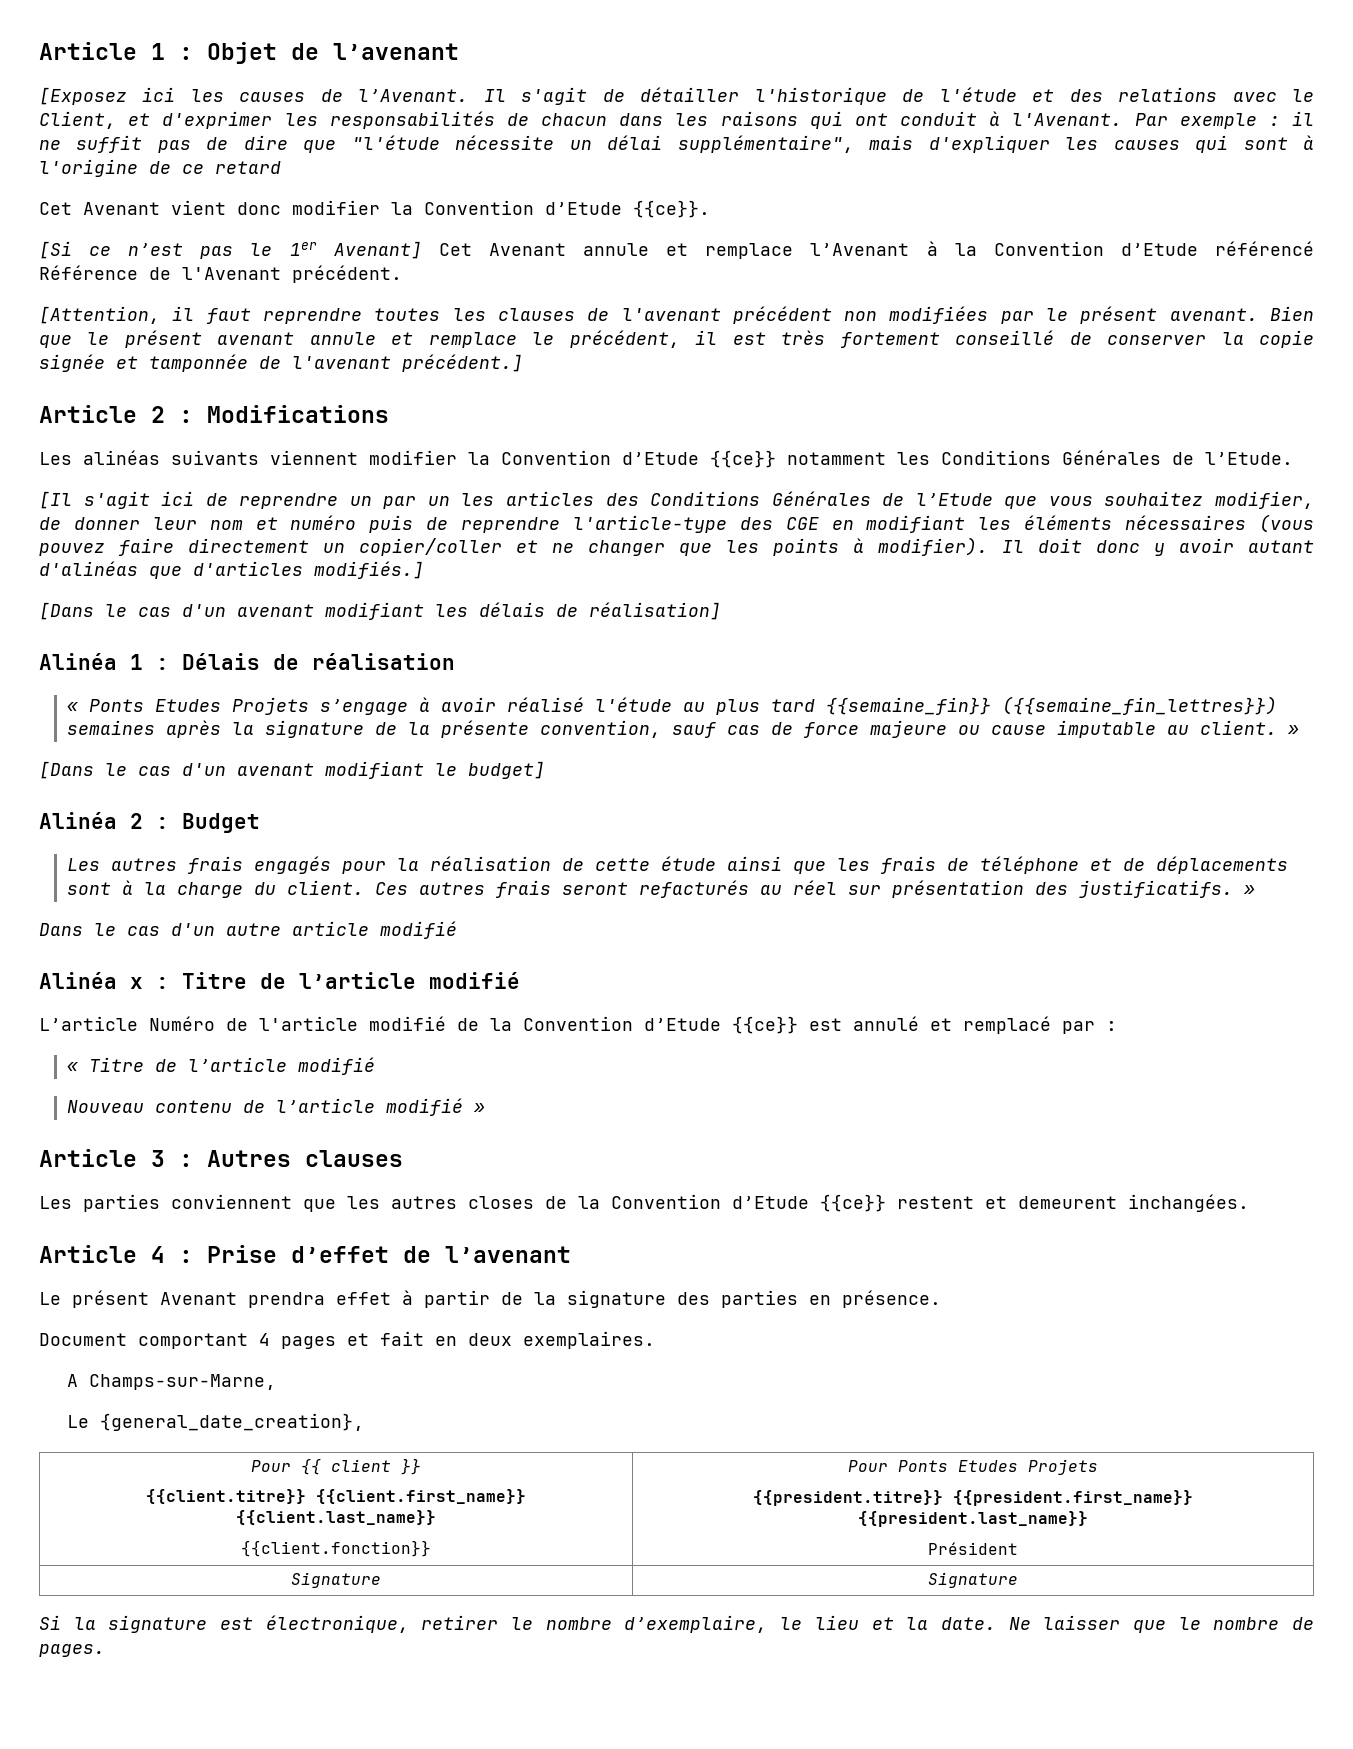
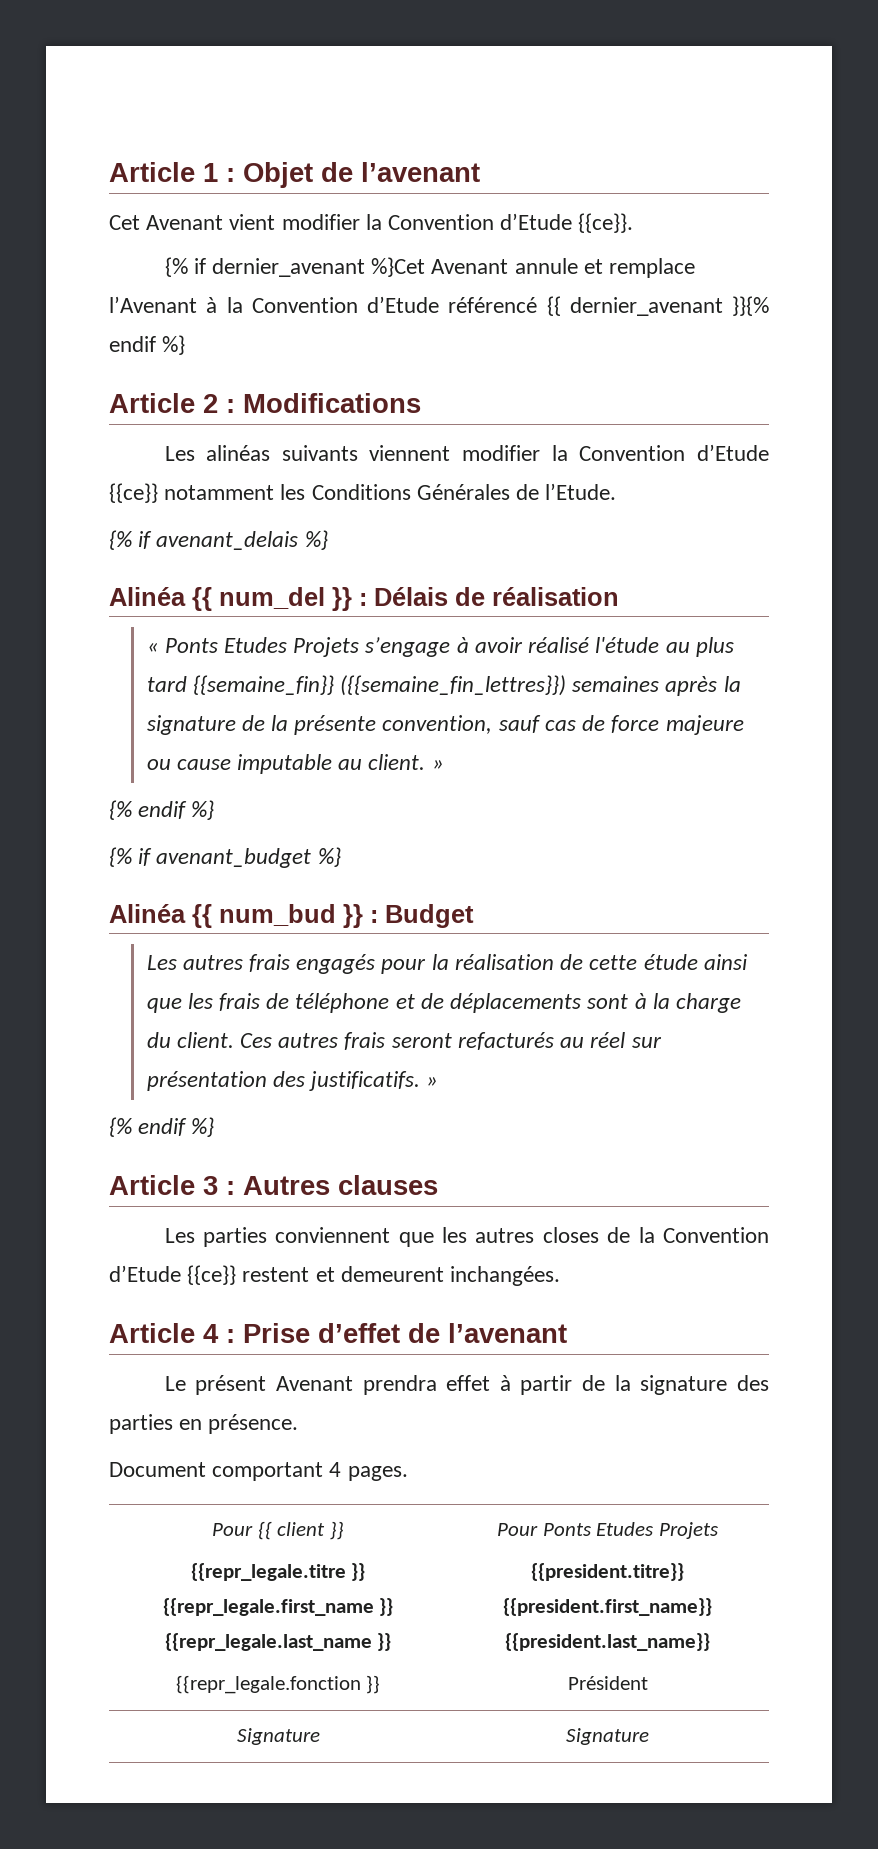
[39,87,1315,105] [39,111,1314,129] [39,135,1315,153] [39,159,281,177] // [Exposez ici les causes de l’Avenant. Il s'agit de détailler l'historique de l'étude et des relations avec le Client, et d'exprimer les responsabilités de chacun dans les raisons qui ont conduit à l'Avenant. Par exemple : il ne suffit pas de dire que "l'étude nécessite un délai supplémentaire", mais d'expliquer les causes qui sont à l'origine de ce retard -> (480, 172) none
[237,202,281,215] donc -> (276, 222) none
[39,241,472,259] [Si ce n’est pas le 1er Avenant] Cet -> [164,257,426,277] {% if dernier_avenant %}Cet
[39,265,402,283] [39,306,1314,324] [39,330,1315,348] [39,354,523,372] Référence de l'Avenant précédent. // [Attention, il faut reprendre toutes les clauses de l'avenant précédent non modifiées par le présent avenant. Bien que le présent avenant annule et remplace le précédent, il est très fortement conseillé de conserver la copie signée et tamponnée de l'avenant précédent.] -> [546,296,769,316] [109,335,186,355] {{ dernier_avenant }}{% endif %}
[39,491,1314,509] [39,514,1314,533] [39,537,1314,556] [39,561,424,579] [39,602,721,620] [39,653,143,670] [Il s'agit ici de reprendre un par un les articles des Conditions Générales de l’Etude que vous souhaitez modifier, de donner leur nom et numéro puis de reprendre l'article-type des CGE en modifiant les éléments nécessaires (vous pouvez faire directement un copier/coller et ne changer que les points à modifier). Il doit donc y avoir autant d'alinéas que d'articles modifiés.] // [Dans le cas d'un avenant modifiant les délais de réalisation] // Alinéa 1 -> [109,530,328,550] [109,587,352,611] {% if avenant_delais %} // Alinéa {{ num_del }}
[39,761,545,779] [39,812,143,829] [Dans le cas d'un avenant modifiant le budget] // Alinéa 2 -> [109,800,215,820] [109,847,341,868] [109,904,363,928] {% endif %} // {% if avenant_budget %} // Alinéa {{ num_bud }}
[39,921,457,939] [39,972,520,989] [39,1016,1117,1034] [66,1057,375,1075] [66,1098,485,1116] Dans le cas d'un autre article modifié // Alinéa x : Titre de l’article modifié // L’article Numéro de l'article modifié de la Convention d’Etude {{ce}} est annulé et remplacé par : // « Titre de l’article modifié // Nouveau contenu de l’article modifié » -> [109,1117,215,1137] {% endif %}
[281,1331,655,1349] [66,1374,276,1390] [66,1413,364,1431] [250,1458,421,1475] [145,1489,526,1504] [235,1510,436,1525] [240,1540,431,1557] pages et fait en deux exemplaires. // A Champs-sur-Marne, // Le {general_date_creation}, // Pour {{ client }} // {{client.titre}} {{client.first_name}} {{client.last_name}} // {{client.fonction}} -> [347,1466,408,1481] [212,1521,344,1540] [190,1563,366,1581] [162,1598,394,1616] [164,1633,392,1651] [175,1675,381,1694] pages. // Pour {{ client }} // {{repr_legale.titre }} {{repr_legale.first_name }} {{repr_legale.last_name }} // {{repr_legale.fonction }}
[39,1615,1315,1633] [39,1644,105,1657] // Si la signature est électronique, retirer le nombre d’exemplaire, le lieu et la date. Ne laisser que le nombre de pages. -> (649, 1736) none

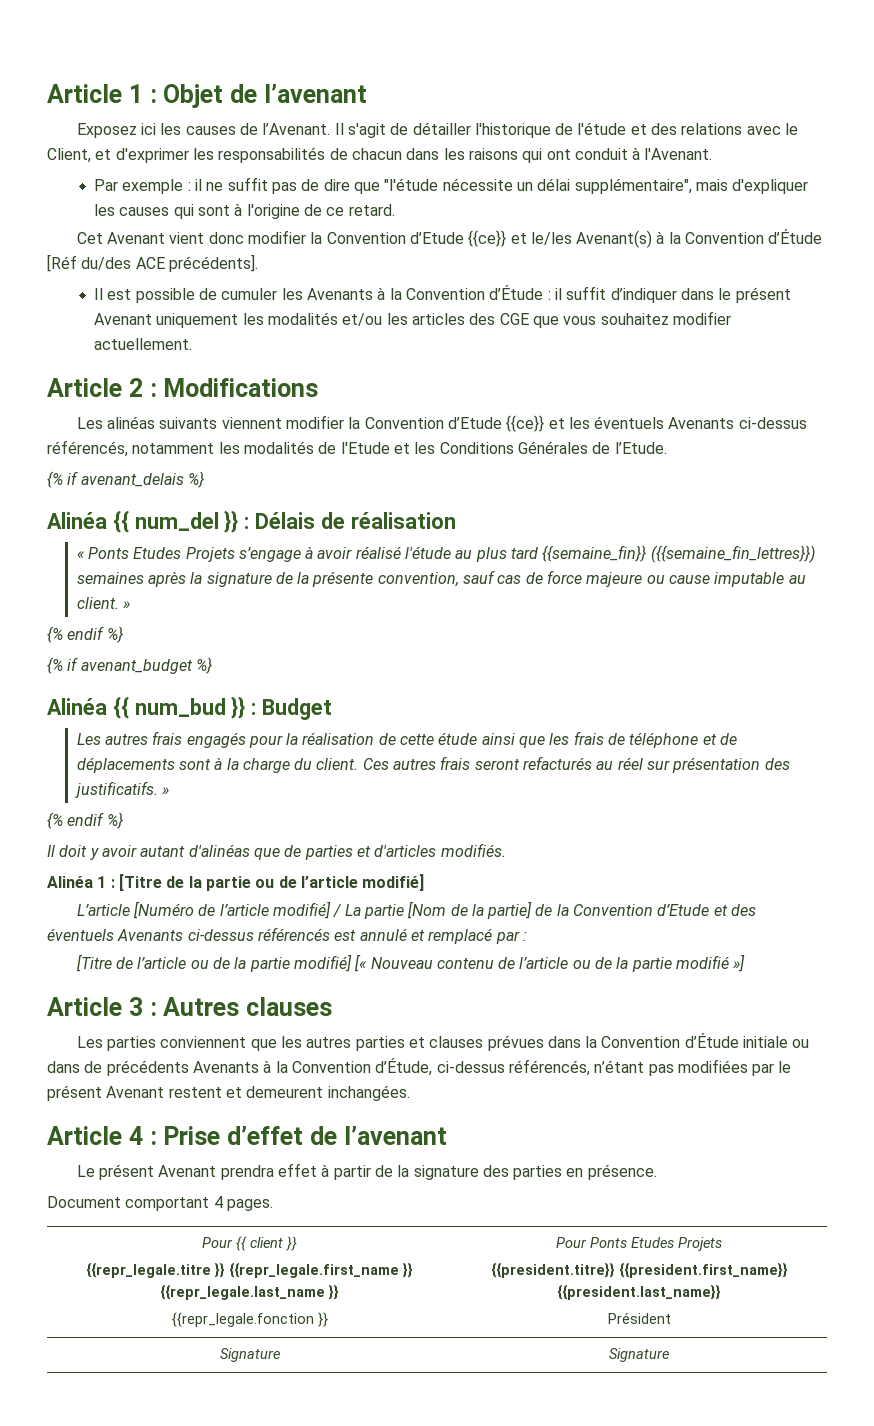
(480, 172) none -> [76,122,799,138] [47,147,713,163] [94,177,809,194] [94,203,395,219] // Exposez ici les causes de l’Avenant. Il s'agit de détailler l'historique de l'étude et des relations avec le Client, et d'exprimer les responsabilités de chacun dans les raisons qui ont conduit à l'Avenant. // Par exemple : il ne suffit pas de dire que "l'étude nécessite un délai supplémentaire", mais d'expliquer les causes qui sont à l'origine de ce retard.
[281,213,634,233] [164,257,696,278] [109,296,769,316] [109,335,186,355] modifier la Convention d’Etude {{ce}}. // {% if dernier_avenant %}Cet Avenant annule et remplace l’Avenant à la Convention d’Etude référencé {{ dernier_avenant }}{% endif %} -> [208,229,823,248] [47,254,258,272] [94,285,791,303] [94,311,731,328] [94,338,193,350] donc modifier la Convention d’Etude {{ce}} et le/les Avenant(s) à la Convention d’Étude [Réf du/des ACE précédents]. // Il est possible de cumuler les Avenants à la Convention d’Étude : il suffit d’indiquer dans le présent Avenant uniquement les modalités et/ou les articles des CGE que vous souhaitez modifier actuellement.
[164,485,275,500] notamment -> [548,416,807,429] [47,440,410,457] et les éventuels Avenants ci-dessus référencés, notamment les modalités de l'Etude et
(215, 1127) none -> [47,843,506,860] [47,874,425,891] [76,901,757,919] [47,927,527,944] [75,954,746,972] // Il doit y avoir autant d'alinéas que de parties et d'articles modifiés. // Alinéa 1 : [Titre de la partie ou de l’article modifié] // L’article [Numéro de l’article modifié] / La partie [Nom de la partie] de la Convention d’Etude et des éventuels Avenants ci-dessus référencés est annulé et remplacé par : // [Titre de l’article ou de la partie modifié] [« Nouveau contenu de l’article ou de la partie modifié »]
[542,1227,769,1243] [109,1265,237,1285] closes de la Convention d’Etude {{ce}} -> [355,1033,810,1051] [47,1058,792,1076] [47,1085,165,1101] parties et clauses prévues dans la Convention d’Étude initiale ou dans de précédents Avenants à la Convention d’Étude, ci-dessus référencés, n’étant pas modifiées par le présent Avenant

